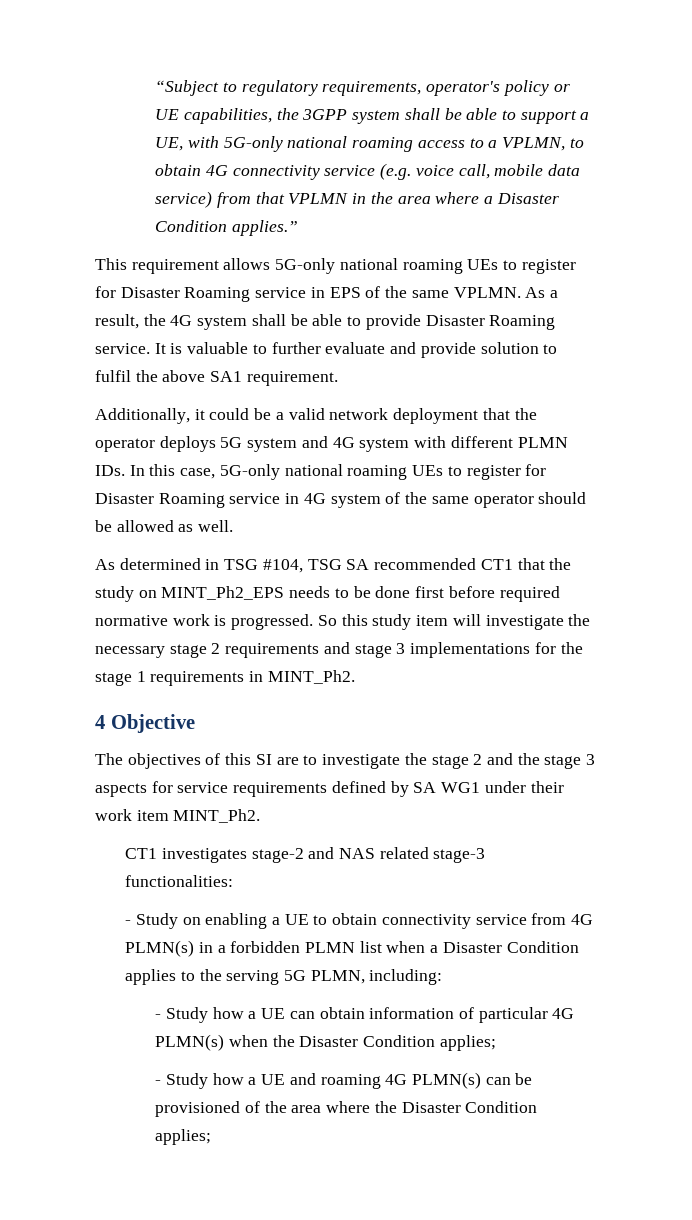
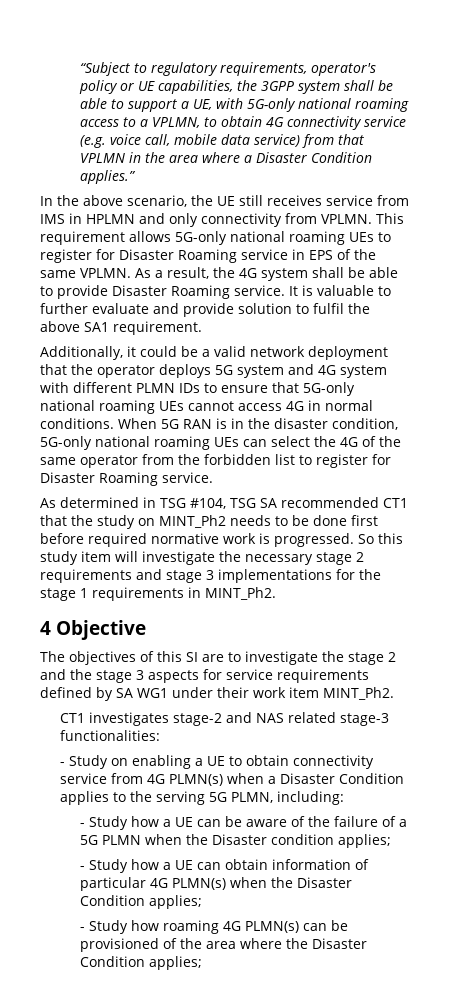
(298, 228) none -> [40,195,409,207] [40,213,372,227] In the above scenario, the UE still receives service from IMS in HPLMN and only connectivity from VPLMN.
[95,464,547,480] [95,492,587,508] [95,520,234,532] IDs. In this case, 5G-only national roaming UEs to register for Disaster Roaming service in 4G system of the same operator should be allowed as well. -> [179,382,355,396] [40,400,373,414] [40,418,398,430] [40,436,401,450] [40,454,391,468] [40,472,213,486] IDs to ensure that 5G-only national roaming UEs cannot access 4G in normal conditions. When 5G RAN is in the disaster condition, 5G-only national roaming UEs can select the 4G of the same operator from the forbidden list to register for Disaster Roaming service.
[161,586,285,600] MINT_Ph2_EPS -> [159,515,226,528] MINT_Ph2
[198,941,382,953] in a forbidden PLMN list -> (224, 780) none
(443, 977) none -> [80,816,408,830] [80,834,392,848] // - Study how a UE can be aware of the failure of a 5G PLMN when the Disaster condition applies;
[248,1073,316,1085] a UE and -> (160, 925) none

